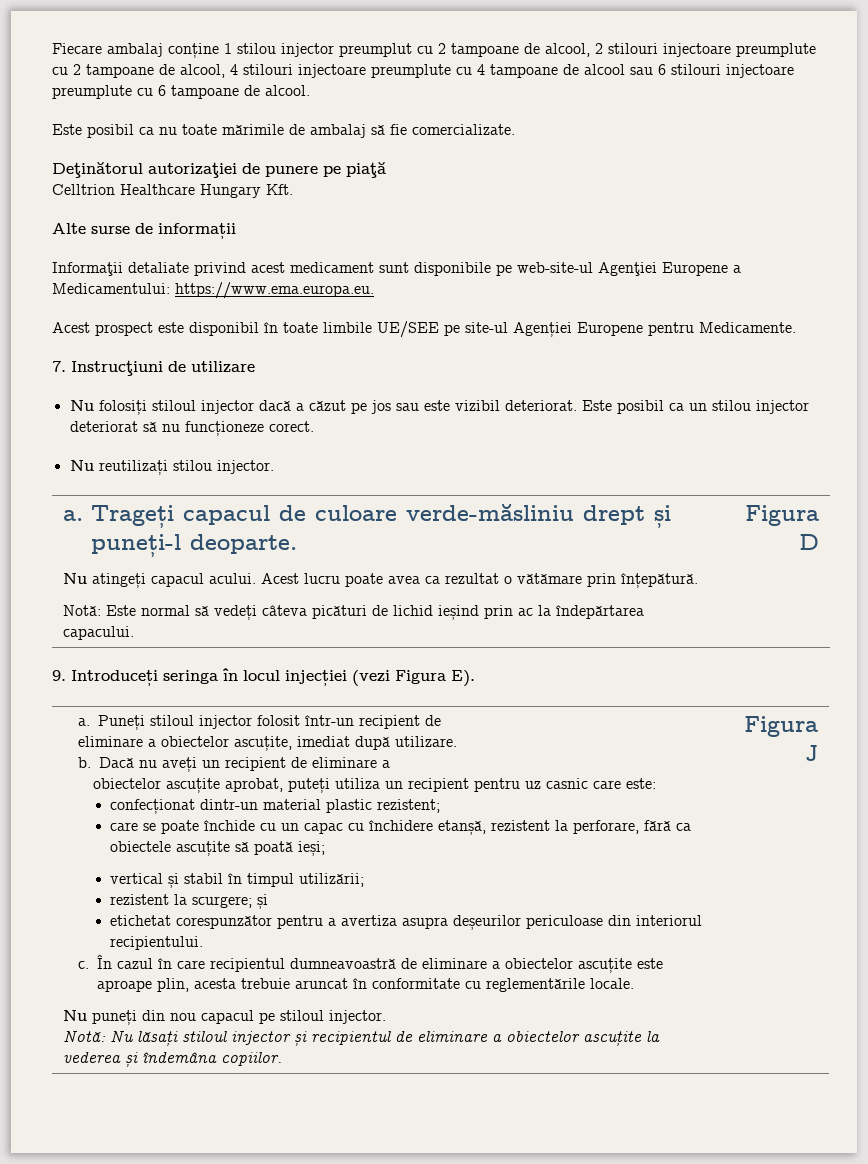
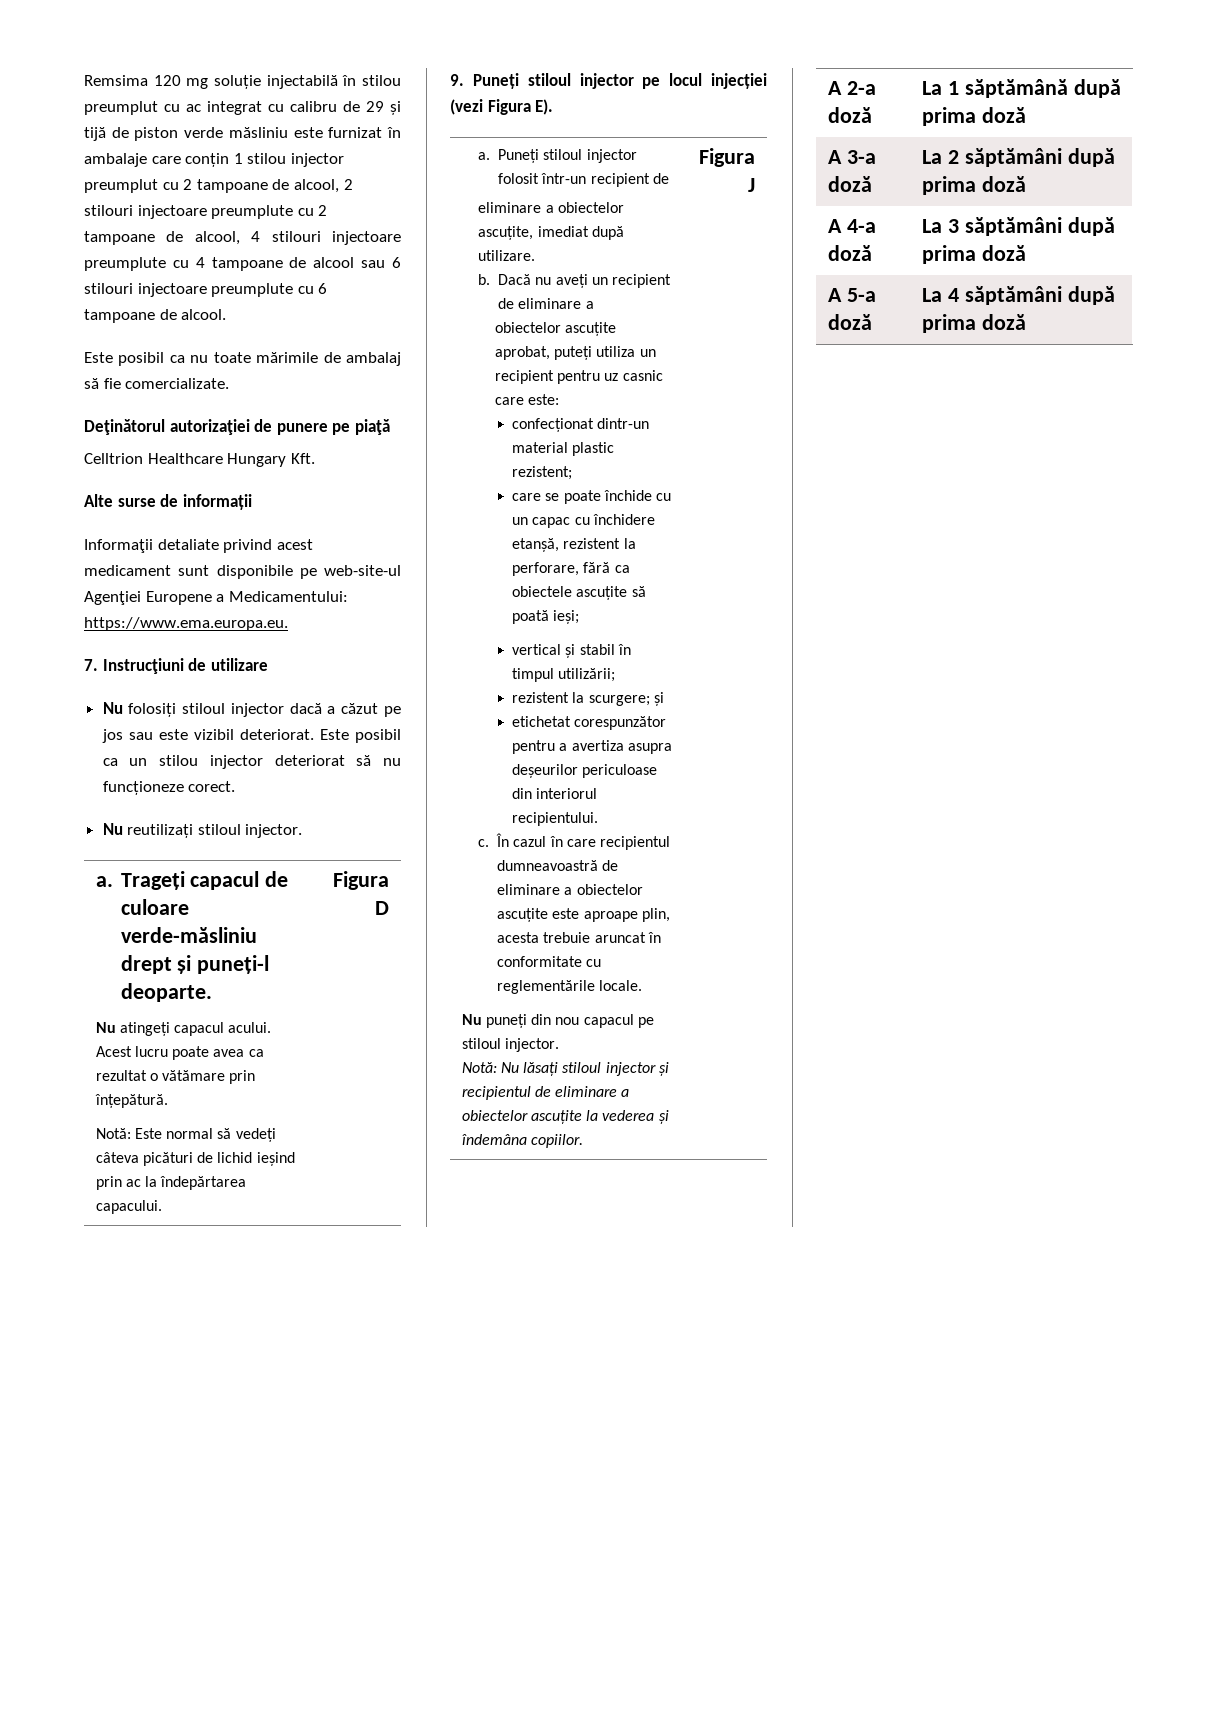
[52,43,219,58] Fiecare ambalaj conține -> [84,75,401,89] [84,101,401,115] [84,127,402,141] [84,153,230,167] Remsima 120 mg soluție injectabilă în stilou preumplut cu ac integrat cu calibru de 29 și tijă de piston verde măsliniu este furnizat în ambalaje care conțin
[52,321,796,338] // Acest prospect este disponibil în toate limbile UE/SEE pe site-ul Agenției Europene pentru Medicamente. -> (288, 624) none
[172,460,212,471] stilou -> [197,824,241,835] stiloul
[71,668,238,686] Introduceți seringa în -> [472,73,661,89] Puneți stiloul injector pe
(818, 753) none -> [827,81,876,95] [827,107,872,123] [921,79,1121,98] [921,107,1026,126] [827,150,876,164] [827,176,872,192] [921,148,1115,167] [921,176,1026,195] [827,219,876,233] [827,245,872,261] [921,217,1115,236] [921,245,1026,264] [827,288,876,302] [827,314,872,330] [921,286,1115,305] [921,314,1026,333] // A 2-a doză | La 1 săptămână după prima doză // A 3-a doză | La 2 săptămâni după prima doză // A 4-a doză | La 3 săptămâni după prima doză // A 5-a doză | La 4 săptămâni după prima doză

